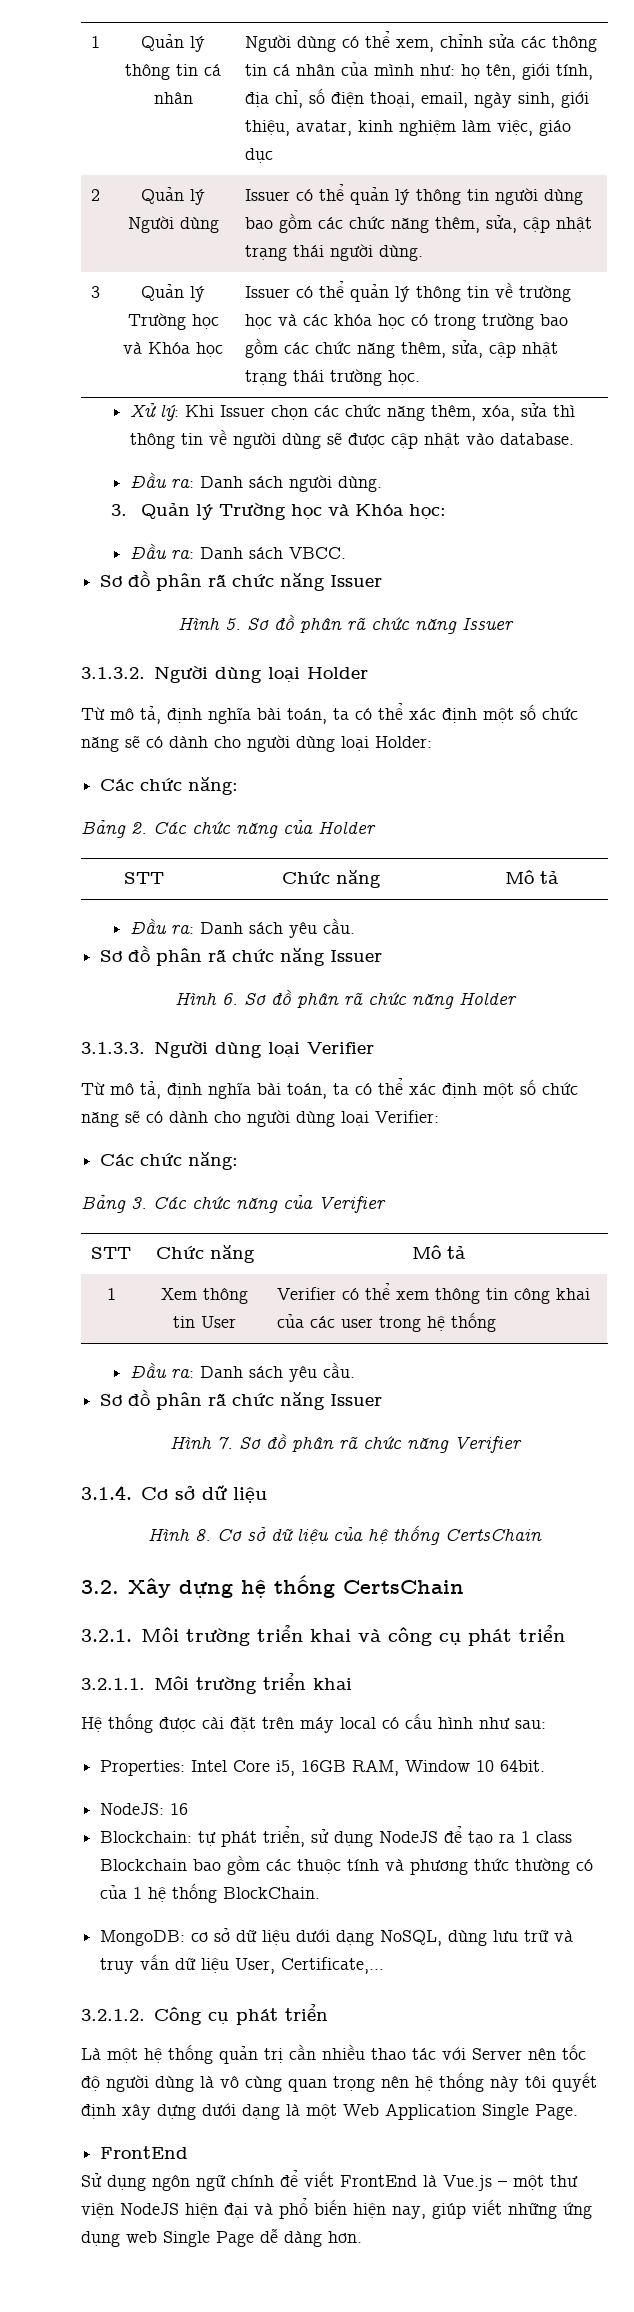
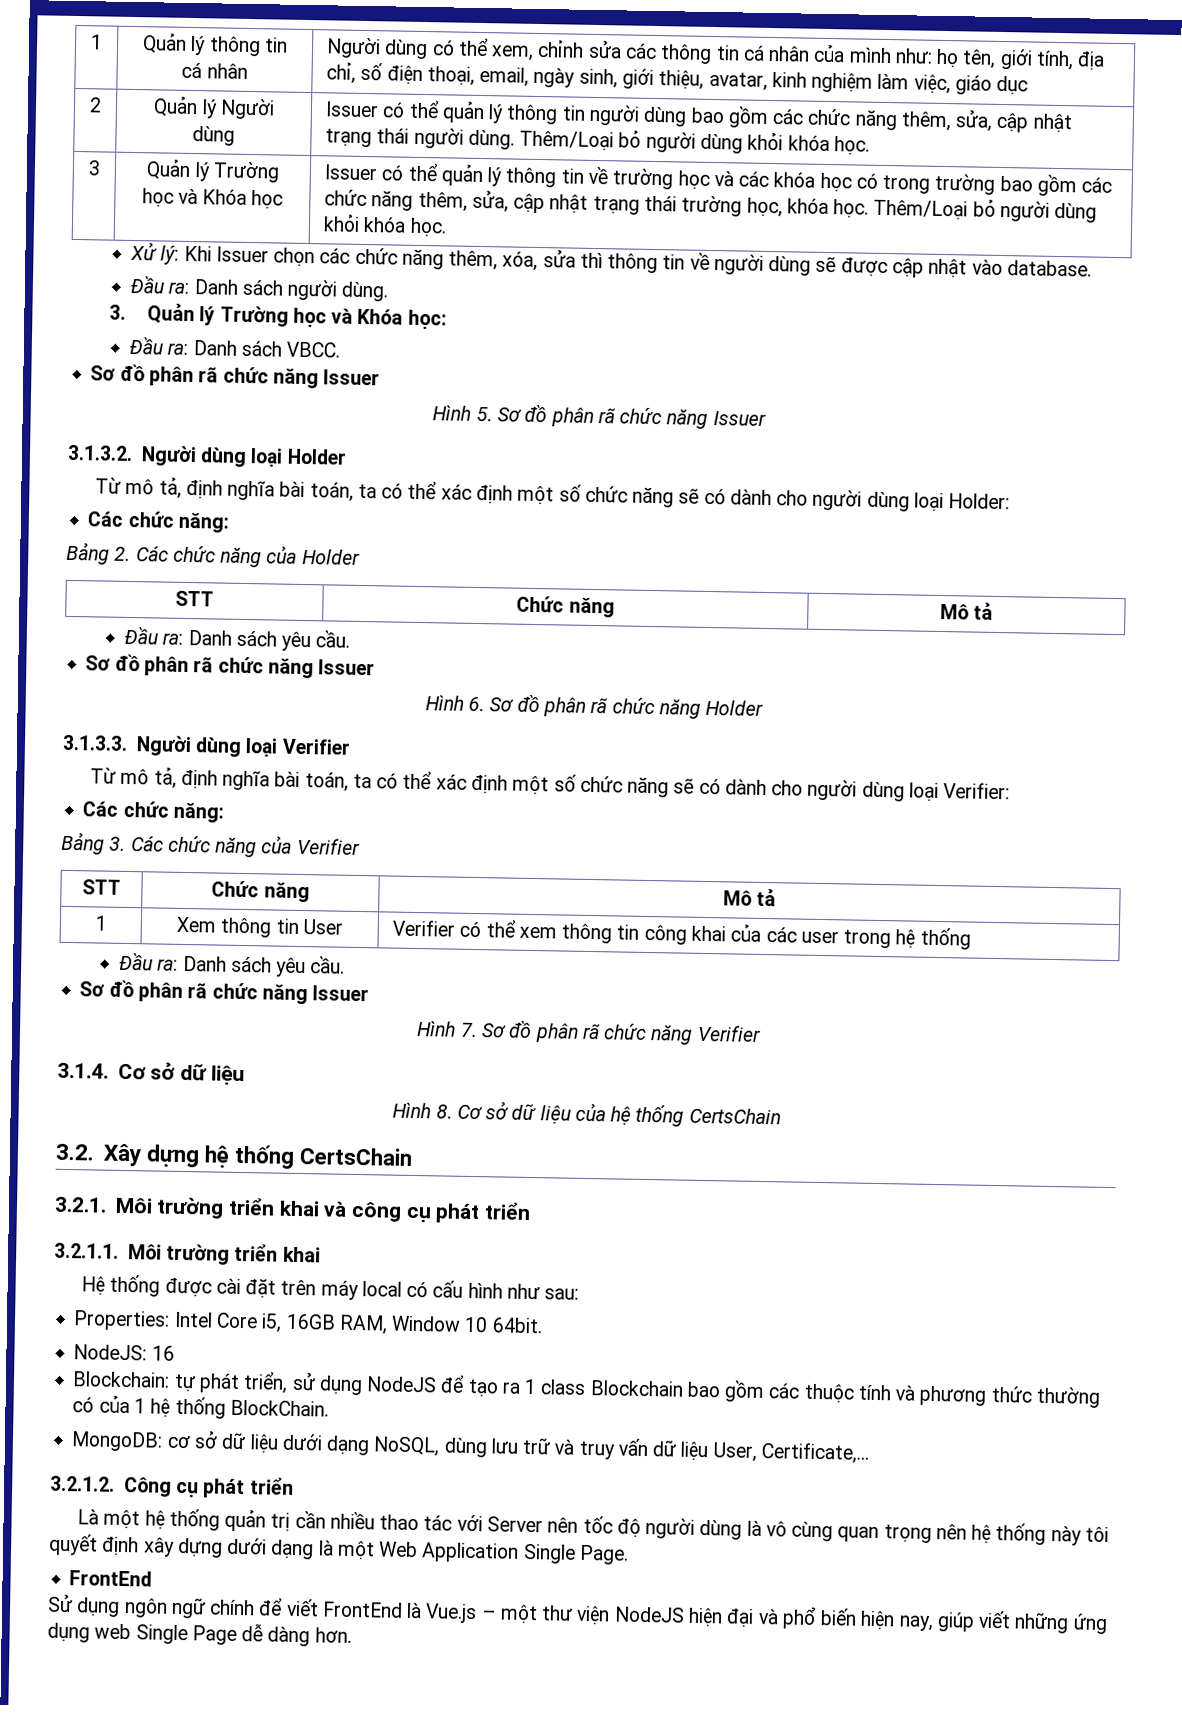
(424, 253) none -> [519,130,870,155] Thêm/Loại bỏ người dùng khỏi khóa học.
(383, 377) none -> [746,197,1098,223] [323,214,407,233] học, khóa học. Thêm/Loại bỏ người dùng khỏi khóa

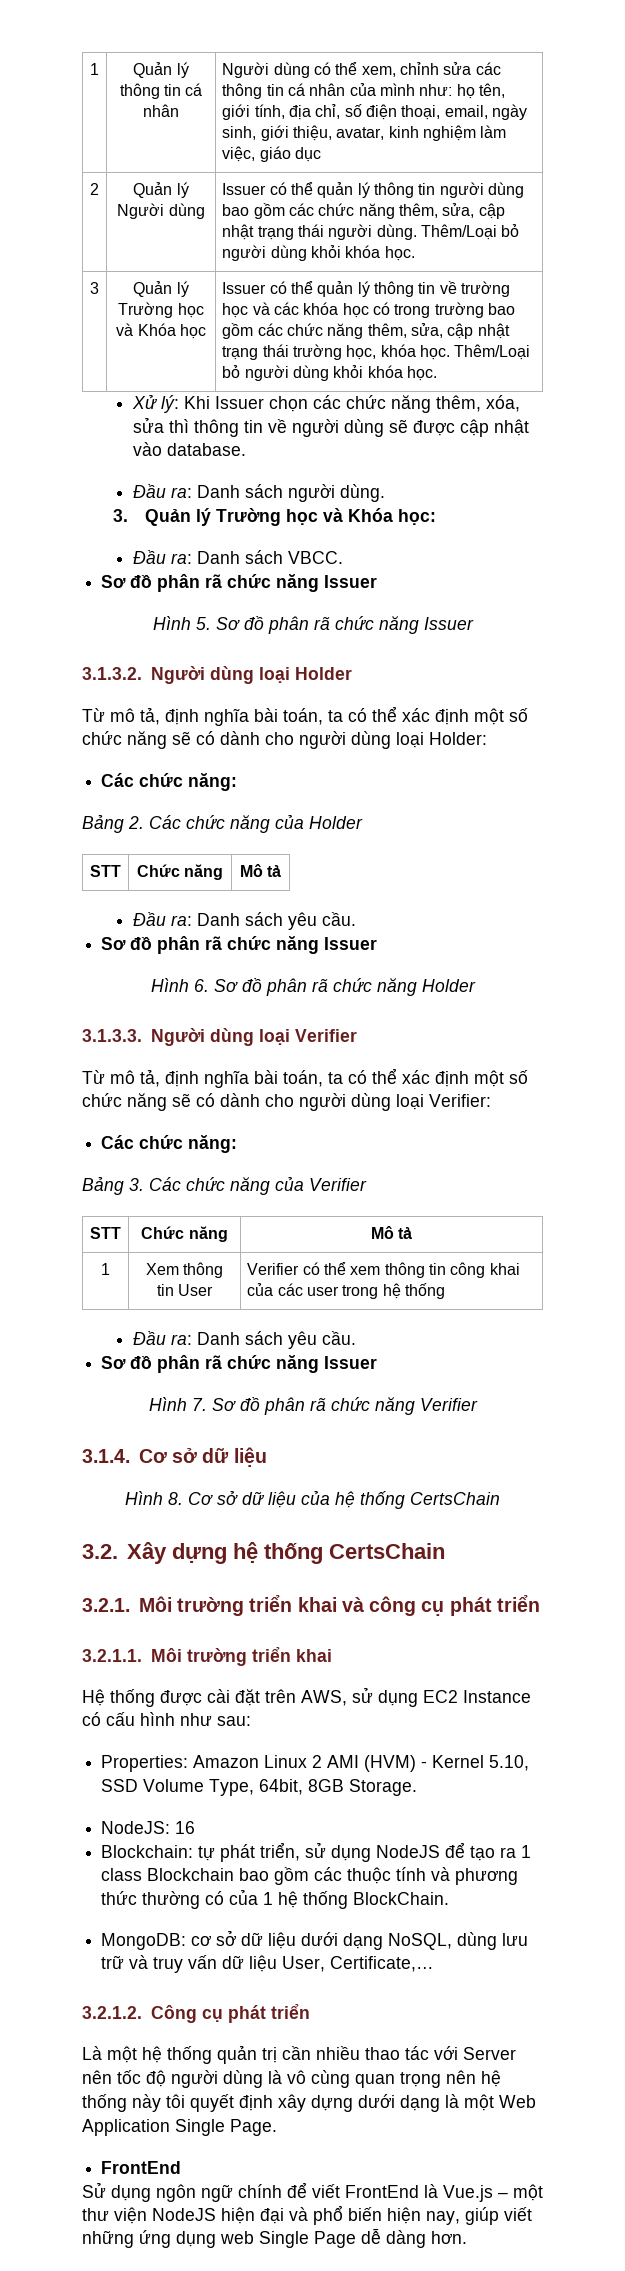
[320,1280,402,1301] máy local -> [301,1687,531,1707] AWS, sử dụng EC2 Instance
[173,1311,543,1335] Intel Core i5, 16GB RAM, Window 10 64bit. -> [193,1755,530,1772] [101,1779,418,1796] Amazon Linux 2 AMI (HVM) - Kernel 5.10, SSD Volume Type, 64bit, 8GB Storage.

